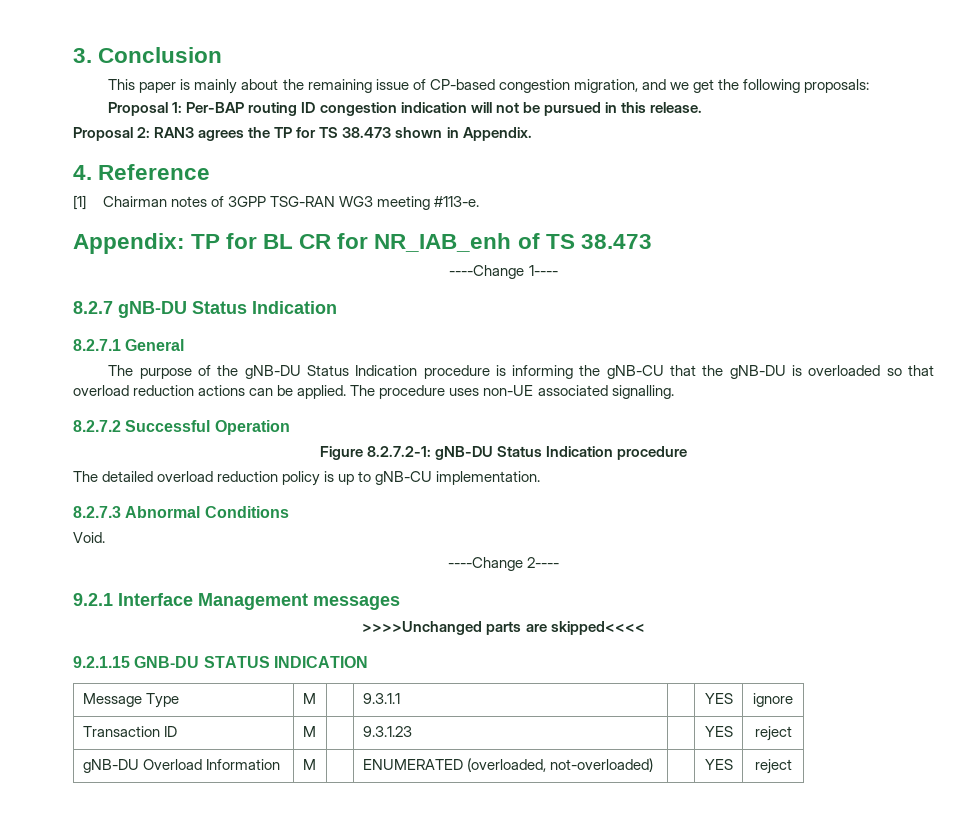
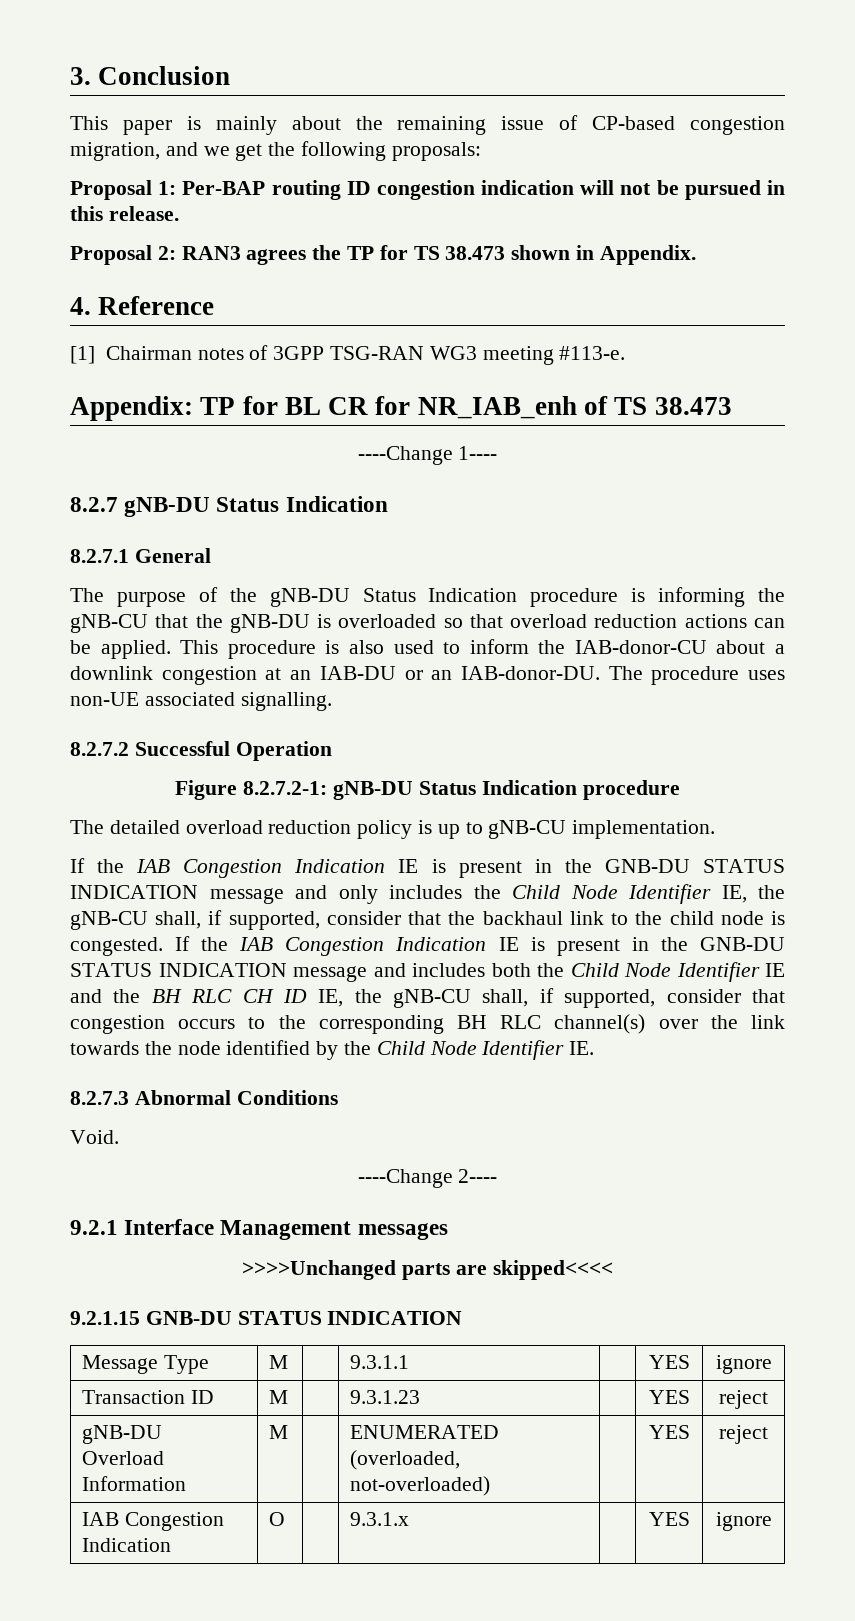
(347, 392) none -> [180,639,785,659] [70,666,600,685] This procedure is also used to inform the IAB-donor-CU about a downlink congestion at an IAB-DU or an IAB-donor-DU.
(541, 478) none -> [70,858,785,878] [70,884,785,904] [70,910,786,930] [70,936,785,956] [70,962,785,982] [70,988,785,1008] [70,1014,786,1034] [70,1040,595,1060] // If the IAB Congestion Indication IE is present in the GNB-DU STATUS INDICATION message and only includes the Child Node Identifier IE, the gNB-CU shall, if supported, consider that the backhaul link to the child node is congested. If the IAB Congestion Indication IE is present in the GNB-DU STATUS INDICATION message and includes both the Child Node Identifier IE and the BH RLC CH ID IE, the gNB-CU shall, if supported, consider that congestion occurs to the corresponding BH RLC channel(s) over the link towards the node identified by the Child Node Identifier IE.
(792, 766) none -> [82,1512,225,1531] [82,1538,172,1552] [269,1512,286,1526] [350,1512,410,1526] [648,1512,690,1526] [715,1512,772,1531] // IAB Congestion Indication | O | | 9.3.1.x | | YES | ignore

